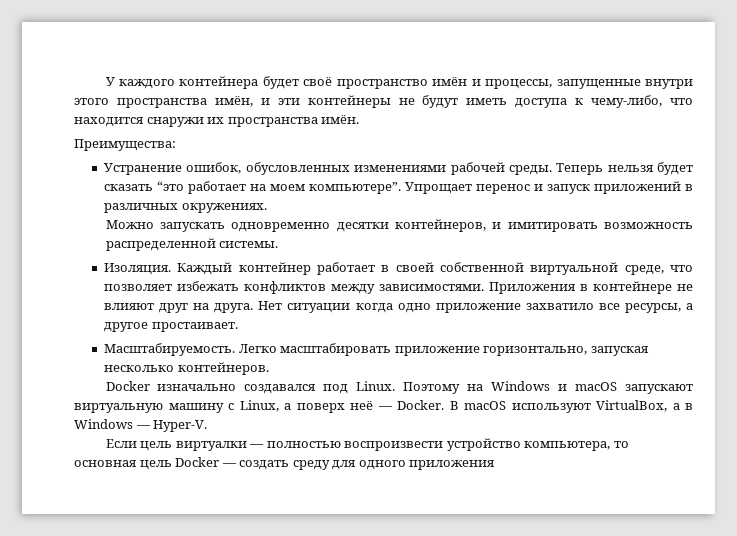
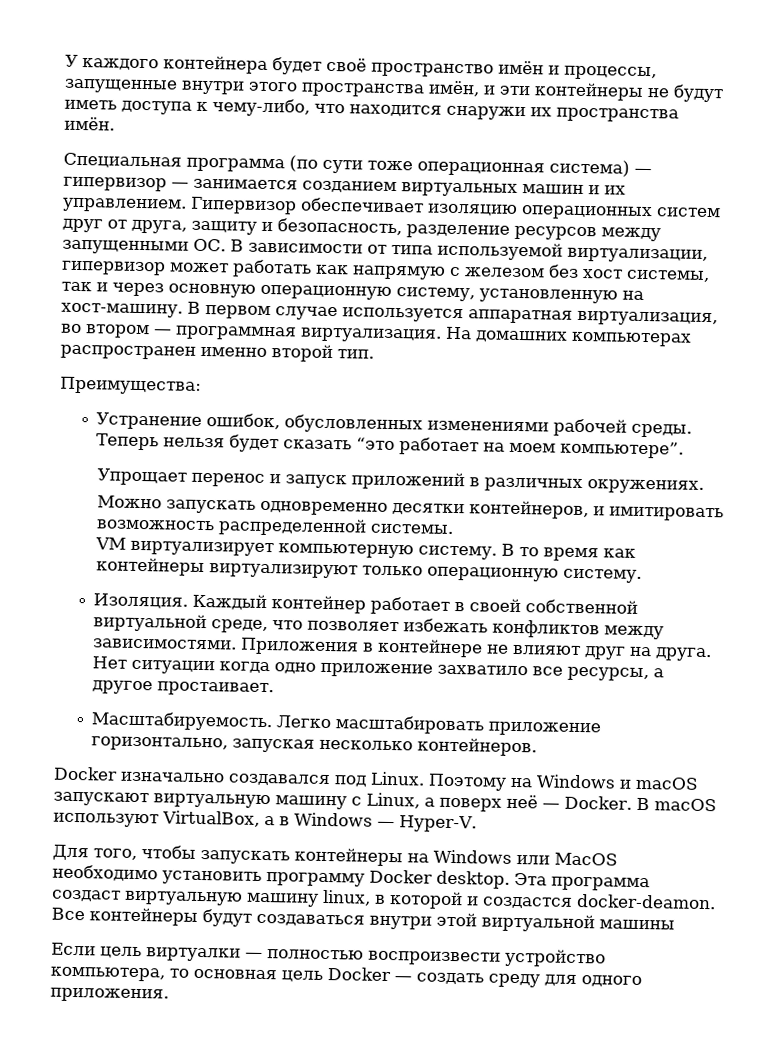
(360, 119) none -> [63,152,652,177] [63,176,626,197] [62,196,721,221] [62,218,661,242] [62,238,708,263] [61,259,710,283] [61,281,644,304] [61,301,718,327] [61,323,692,347] [60,344,374,363] // Специальная программа (по сути тоже операционная система) — гипервизор — занимается созданием виртуальных машин и их управлением. Гипервизор обеспечивает изоляцию операционных систем друг от друга, защиту и безопасность, разделение ресурсов между запущенными ОС. В зависимости от типа используемой виртуализации, гипервизор может работать как напрямую с железом без хост системы, так и через основную операционную систему, установленную на хост-машину. В первом случае используется аппаратная виртуализация, во втором — программная виртуализация. На домашних компьютерах распространен именно второй тип.
(402, 188) none -> (685, 449) //
(279, 244) none -> [94,537,636,562] [95,557,642,583] // VM виртуализирует компьютерную систему. В то время как контейнеры виртуализируют только операционную систему.
(208, 426) none -> [52,844,618,867] [52,864,650,892] [51,889,716,910] [51,907,675,933] // Для того, чтобы запускать контейнеры на Windows или MacOS необходимо установить программу Docker desktop. Эта программа создаст виртуальную машину linux, в которой и создастся docker-deamon. Все контейнеры будут создаваться внутри этой виртуальной машины
[409,460,496,470] приложения -> [50,987,169,1003] приложения.

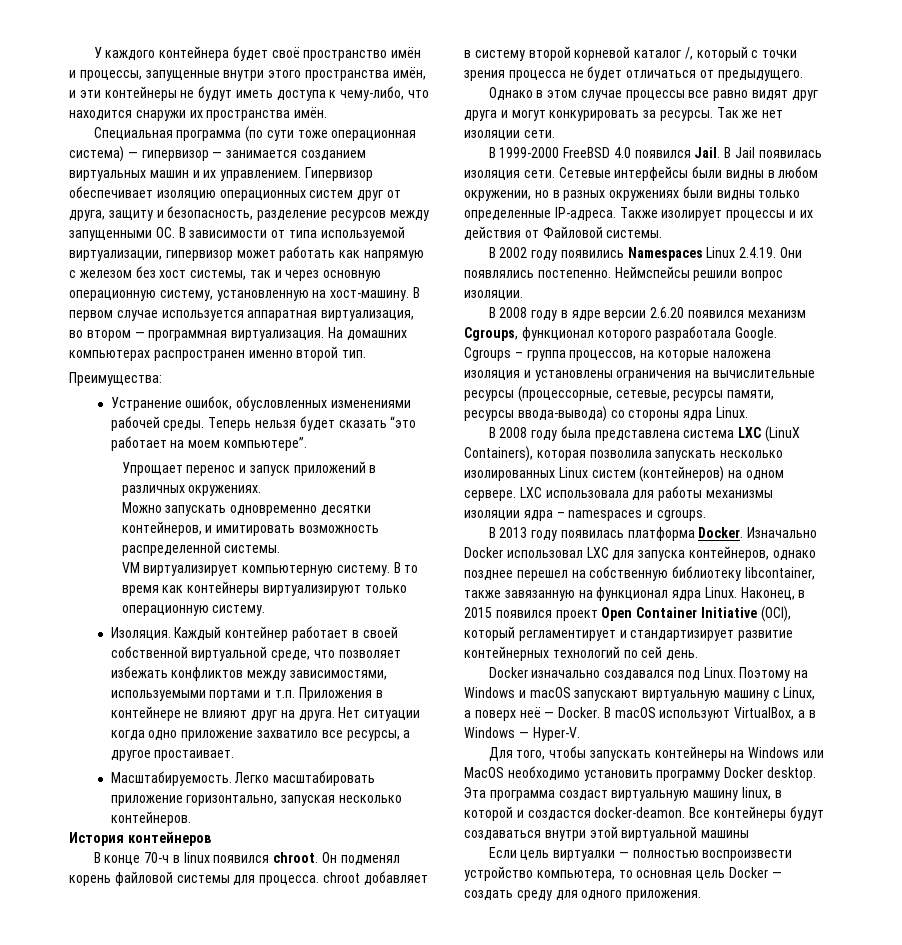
[93,638,238,650] зависимостями. -> [290,670,388,680] [110,690,296,701] зависимостями, используемыми портами и т.п.
(538, 747) none -> [69,831,211,846] [93,852,400,865] [69,871,428,886] [464,46,798,61] [464,66,803,81] [488,87,818,101] [464,107,784,121] [464,130,555,140] [488,147,822,158] [464,166,819,181] [464,186,801,201] [464,207,813,221] [464,226,663,240] [488,247,803,261] [464,266,784,281] [464,290,523,300] [488,307,806,321] [464,326,778,341] [464,347,771,361] [464,370,815,381] [464,386,775,402] [464,406,748,422] [488,426,801,442] [464,446,784,462] [464,466,784,482] [464,486,773,501] [464,509,706,521] [488,527,818,541] [464,546,816,561] [464,566,815,581] [464,587,806,601] [464,606,791,622] [464,626,794,641] [464,646,699,661] // История контейнеров // В конце 70-ч в linux появился chroot. Он подменял корень файловой системы для процесса. chroot добавляет в систему второй корневой каталог /, который с точки зрения процесса не будет отличаться от предыдущего. // Однако в этом случае процессы все равно видят друг друга и могут конкурировать за ресурсы. Так же нет изоляции сети. // В 1999-2000 FreeBSD 4.0 появился Jail. В Jail появилась изоляция сети. Сетевые интерфейсы были видны в любом окружении, но в разных окружениях были видны только определенные IP-адреса. Также изолирует процессы и их действия от Файловой системы. // В 2002 году появились Namespaces Linux 2.4.19. Они появлялись постепенно. Неймспейсы решили вопрос изоляции. // В 2008 году в ядре версии 2.6.20 появился механизм Cgroups, функционал которого разработала Google. Cgroups – группа процессов, на которые наложена изоляция и установлены ограничения на вычислительные ресурсы (процессорные, сетевые, ресурсы памяти, ресурсы ввода-вывода) со стороны ядра Linux. // В 2008 году была представлена система LXC (LinuX Containers), которая позволила запускать несколько изолированных Linux систем (контейнеров) на одном сервере. LXC использовала для работы механизмы изоляции ядра – namespaces и cgroups. // В 2013 году появилась платформа Docker. Изначально Docker использовал LXC для запуска контейнеров, однако позднее перешел на собственную библиотеку libcontainer, также завязанную на функционал ядра Linux. Наконец, в 2015 появился проект Open Container Initiative (OCI), который регламентирует и стандартизирует развитие контейнерных технологий по сей день.

